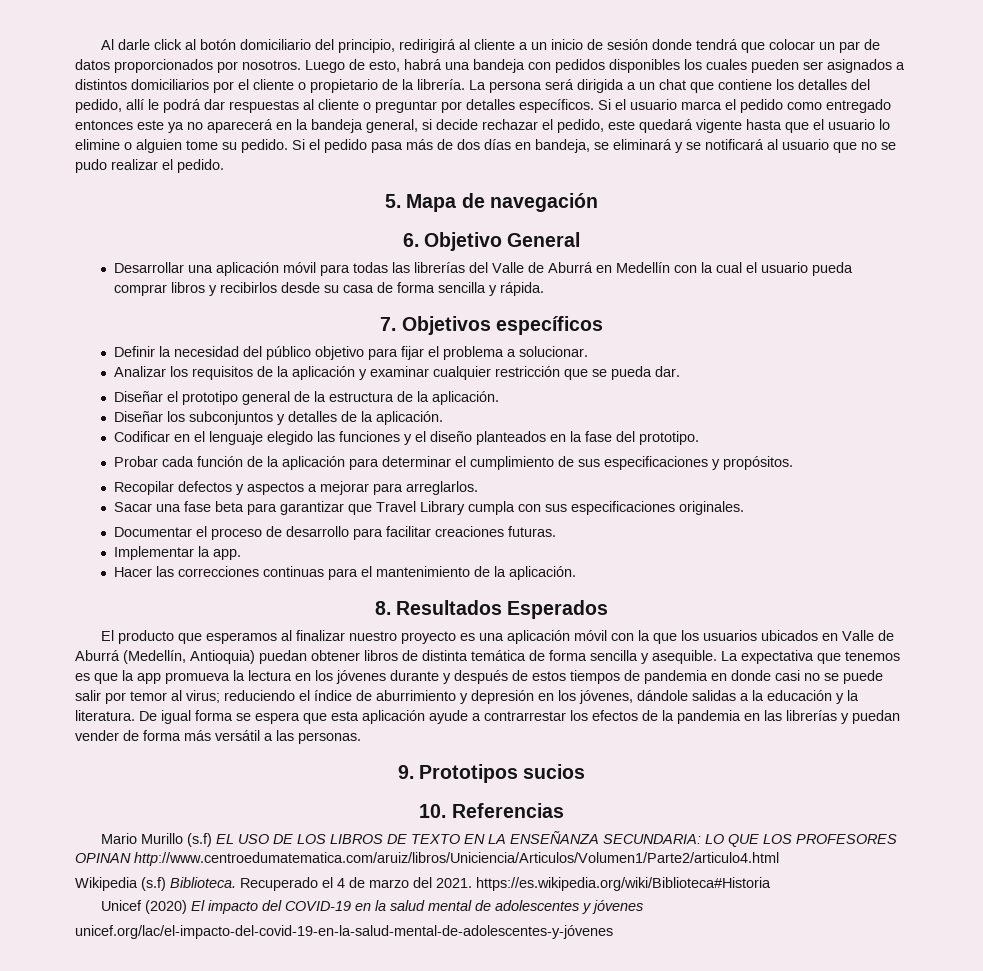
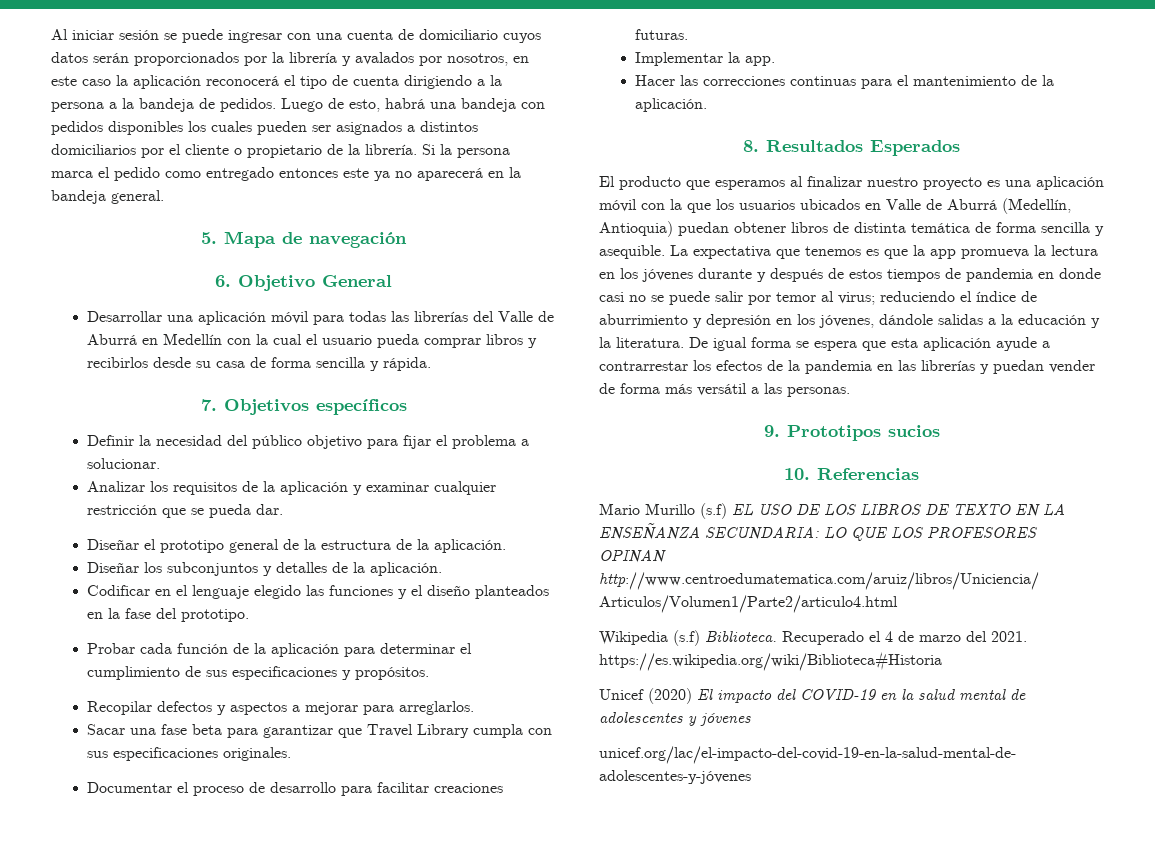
[117,39,880,53] [75,59,301,73] darle click al botón domiciliario del principio, redirigirá al cliente a un inicio de sesión donde tendrá que colocar un par de datos proporcionados por nosotros. -> [72,29,541,43] [51,52,529,66] [51,75,502,89] [51,98,276,112] iniciar sesión se puede ingresar con una cuenta de domiciliario cuyos datos serán proporcionados por la librería y avalados por nosotros, en este caso la aplicación reconocerá el tipo de cuenta dirigiendo a la persona a la bandeja de pedidos.
[469,79,870,93] [75,99,677,113] La persona será dirigida a un chat que contiene los detalles del pedido, allí le podrá dar respuestas al cliente o preguntar por detalles específicos. Si el usuario -> [422,144,510,158] Si la persona
[366,119,890,133] [75,139,896,153] [75,159,224,173] general, si decide rechazar el pedido, este quedará vigente hasta que el usuario lo elimine o alguien tome su pedido. Si el pedido pasa más de dos días en bandeja, se eliminará y se notificará al usuario que no se pudo realizar el pedido. -> [111,190,164,204] general.

